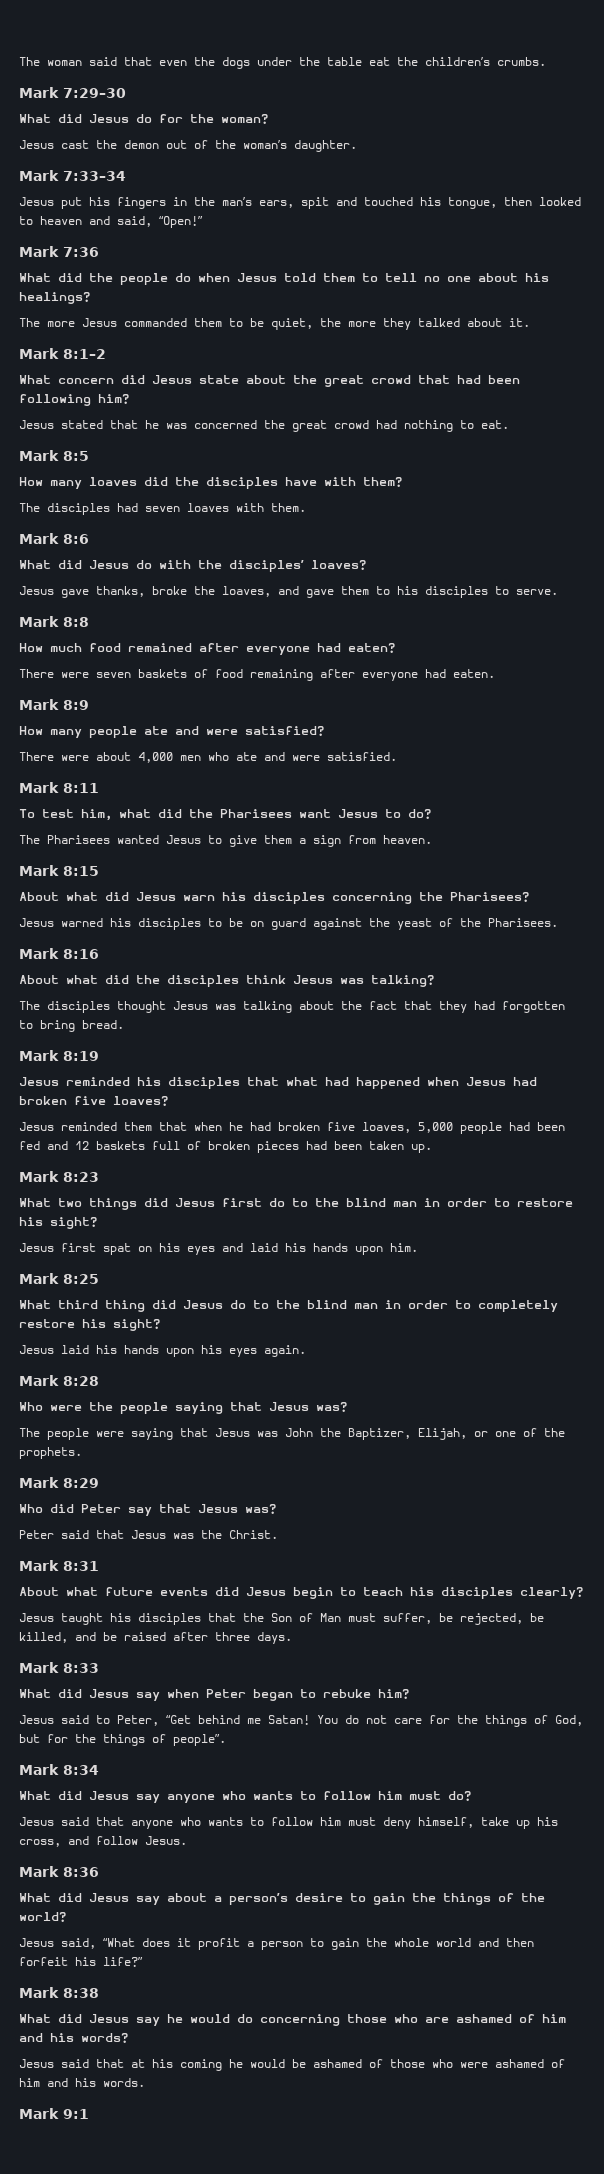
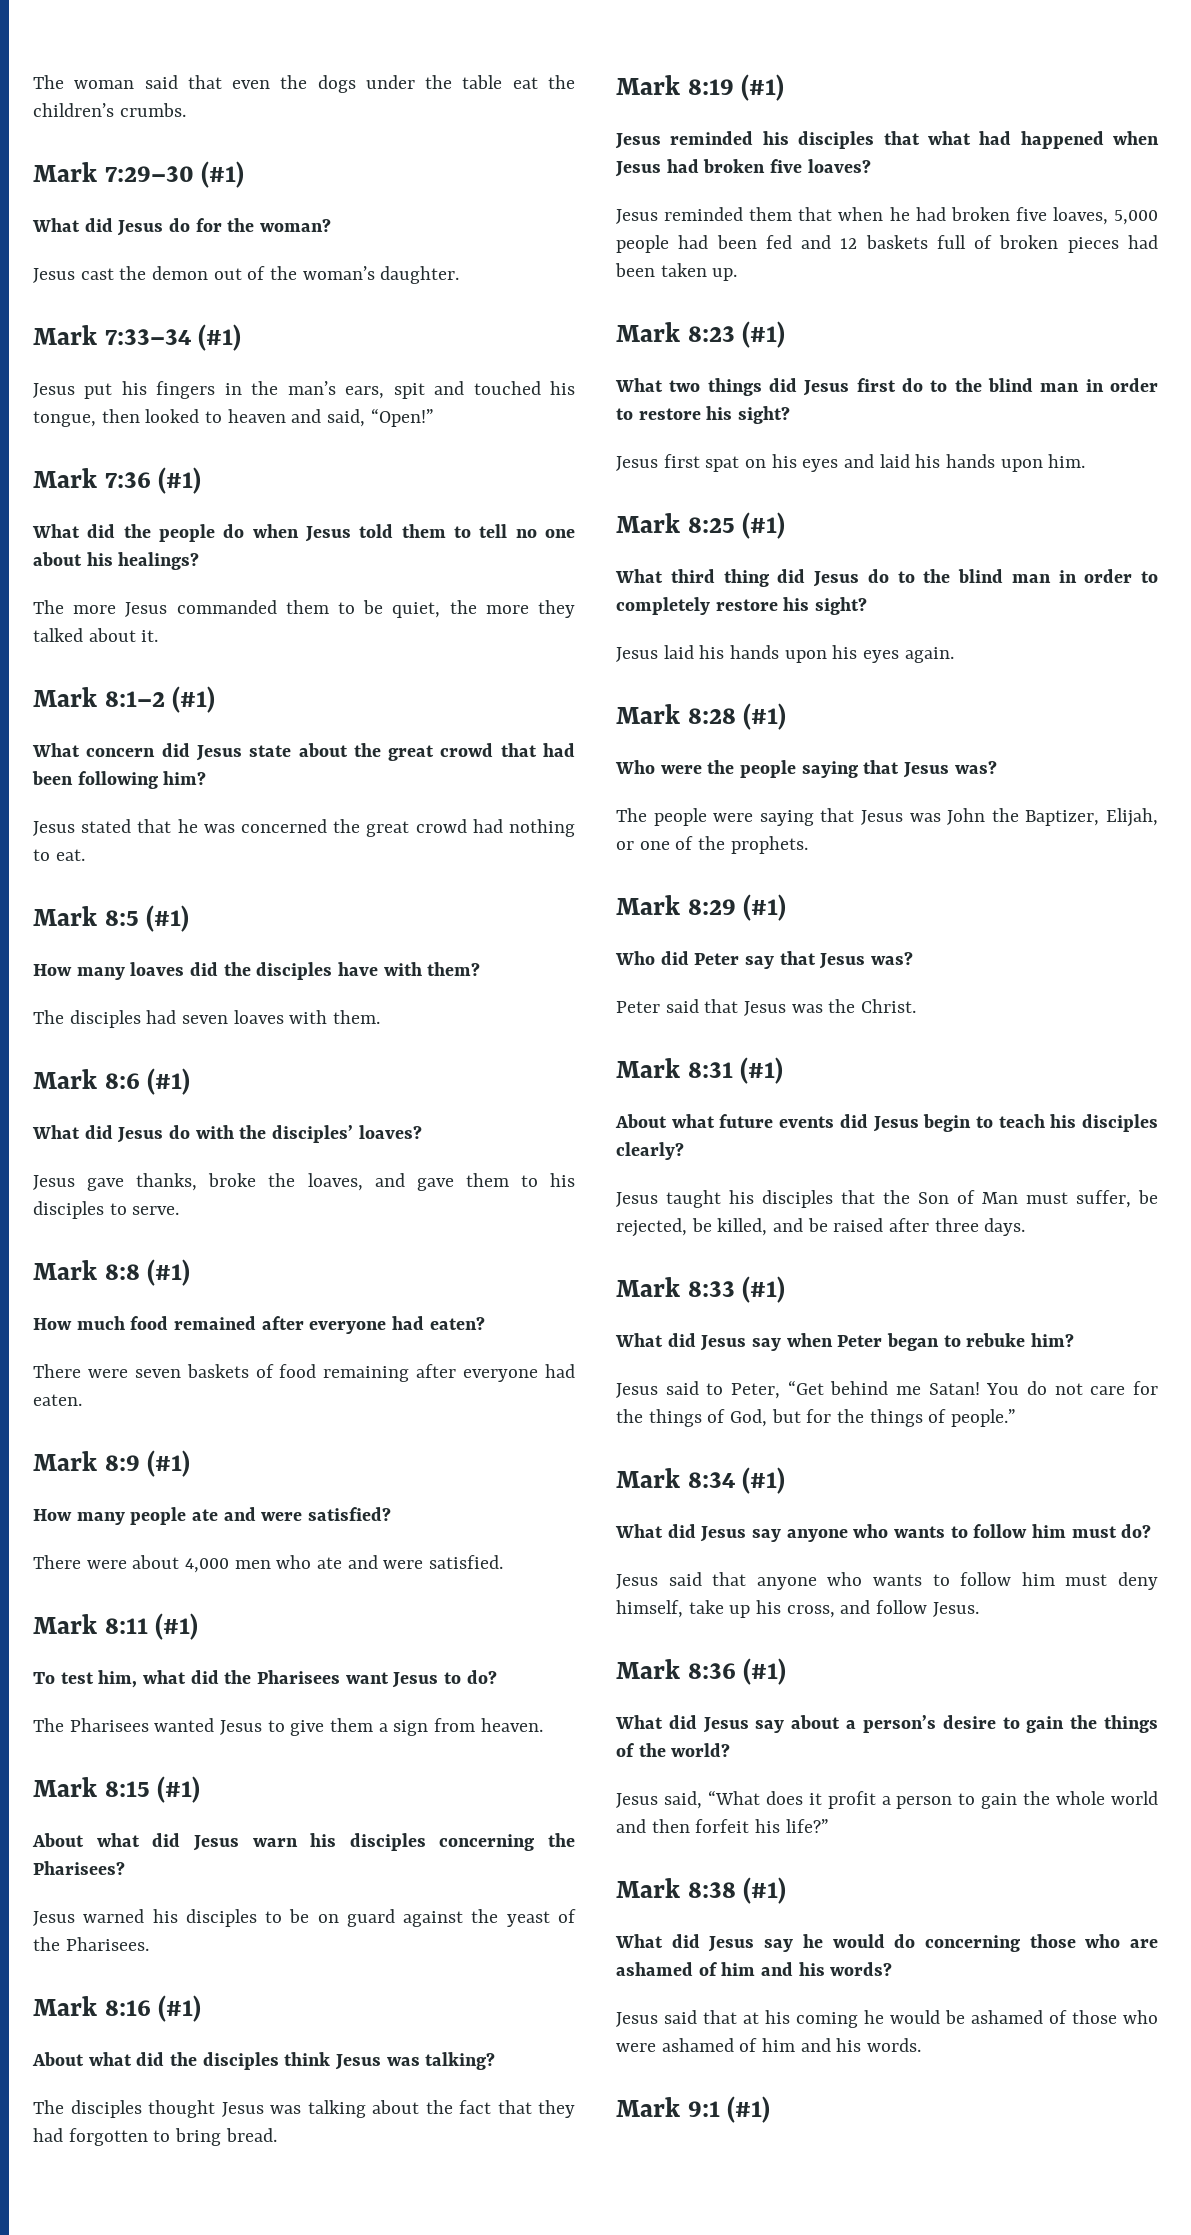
(126, 93) none -> [201,161,245,188] (#1)
(126, 176) none -> [198,324,242,351] (#1)
(99, 252) none -> [158,467,202,494] (#1)
(106, 354) none -> [172,686,216,713] (#1)
(89, 456) none -> [146,905,190,932] (#1)
(89, 539) none -> [147,1068,191,1095] (#1)
(89, 622) none -> [147,1259,191,1286] (#1)
(89, 705) none -> [147,1450,191,1477] (#1)
(99, 788) none -> [155,1613,199,1640] (#1)
(99, 871) none -> [157,1776,201,1803] (#1)
(99, 954) none -> [158,1995,202,2022] (#1)
(99, 1056) none -> [741,74,785,101] (#1)
(99, 1177) none -> [742,321,786,348] (#1)
(99, 1279) none -> [742,512,786,539] (#1)
(99, 1381) none -> [743,703,787,730] (#1)
(99, 1483) none -> [743,894,787,921] (#1)
(99, 1566) none -> [740,1057,784,1084] (#1)
(99, 1668) none -> [742,1276,786,1303] (#1)
[173,1734,226,1746] people”. -> [951,1409,1017,1427] people.”
(99, 1770) none -> [742,1467,786,1494] (#1)
(99, 1872) none -> [743,1658,787,1685] (#1)
(99, 1993) none -> [743,1877,787,1904] (#1)
(89, 2114) none -> [727,2096,771,2123] (#1)

